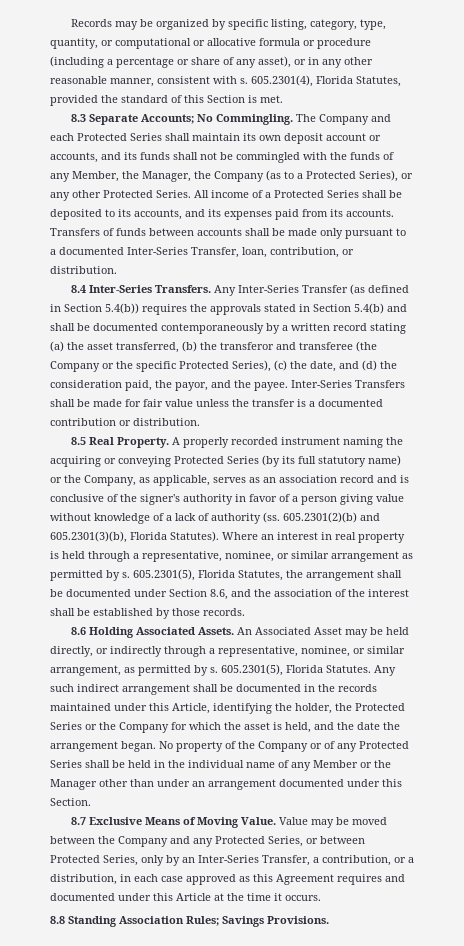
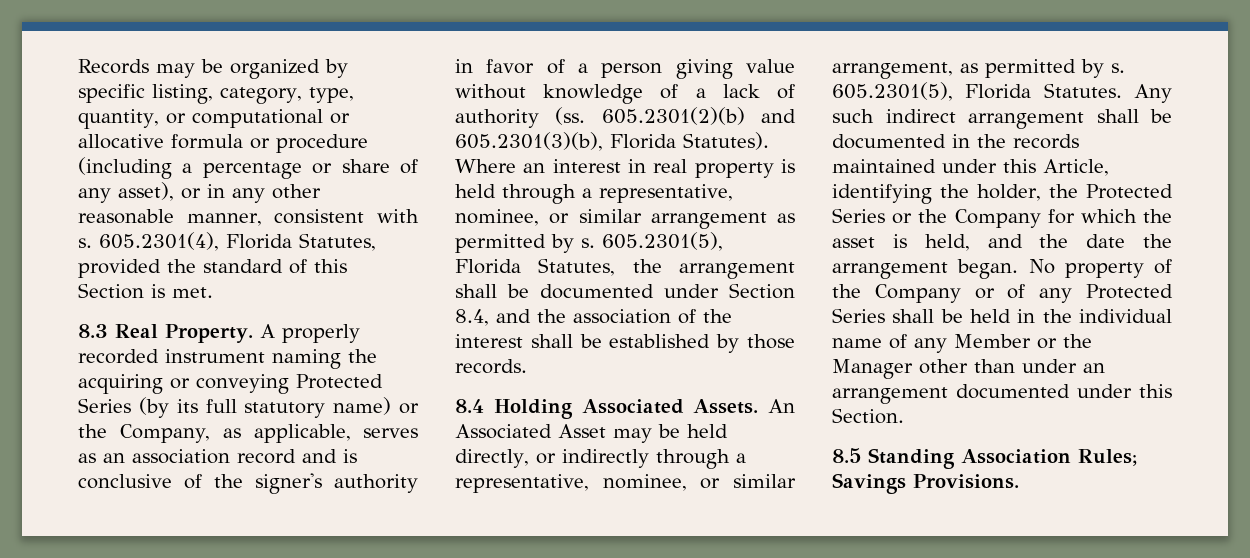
[88,114,391,125] [50,133,381,144] [50,152,394,163] [50,170,413,182] [50,190,402,201] [50,209,394,220] [50,228,406,239] [50,247,354,258] [50,266,117,274] [70,284,409,296] [50,303,407,315] [50,323,406,334] [50,341,377,353] [50,360,397,372] [50,380,405,391] [50,399,383,407] [50,418,200,426] [70,437,86,445] Separate Accounts; No Commingling. The Company and each Protected Series shall maintain its own deposit account or accounts, and its funds shall not be commingled with the funds of any Member, the Manager, the Company (as to a Protected Series), or any other Protected Series. All income of a Protected Series shall be deposited to its accounts, and its expenses paid from its accounts. Transfers of funds between accounts shall be made only pursuant to a documented Inter-Series Transfer, loan, contribution, or distribution. // 8.4 Inter-Series Transfers. Any Inter-Series Transfer (as defined in Section 5.4(b)) requires the approvals stated in Section 5.4(b) and shall be documented contemporaneously by a written record stating (a) the asset transferred, (b) the transferor and transferee (the Company or the specific Protected Series), (c) the date, and (d) the consideration paid, the payor, and the payee. Inter-Series Transfers shall be made for fair value unless the transfer is a documented contribution or distribution. // 8.5 -> (108, 331) none
[210,589,228,600] 8.6, -> [455,309,489,326] 8.4,
[70,627,86,635] 8.6 -> [455,399,484,413] 8.4
[70,817,387,828] [50,836,365,847] [50,855,414,866] [50,874,405,885] [50,893,321,901] [50,916,65,924] 8.7 Exclusive Means of Moving Value. Value may be moved between the Company and any Protected Series, or between Protected Series, only by an Inter-Series Transfer, a contribution, or a distribution, in each case approved as this Agreement requires and documented under this Article at the time it occurs. // 8.8 -> [832,448,861,463] 8.5

